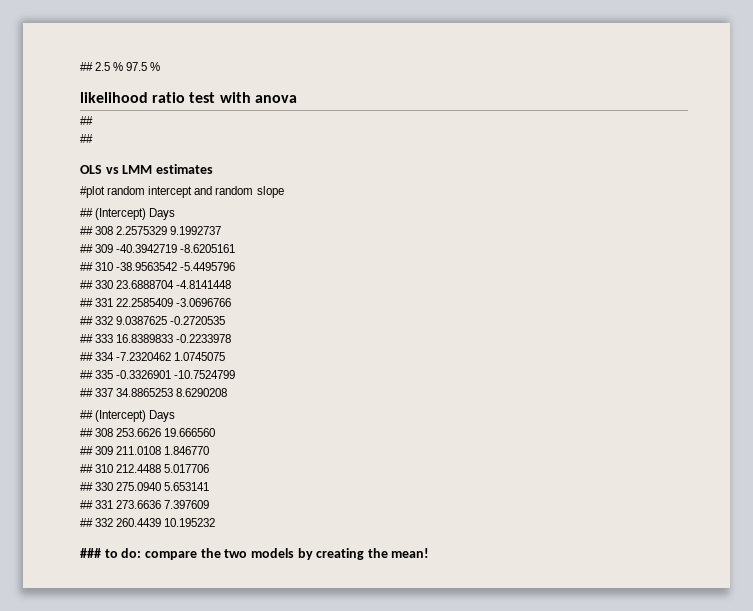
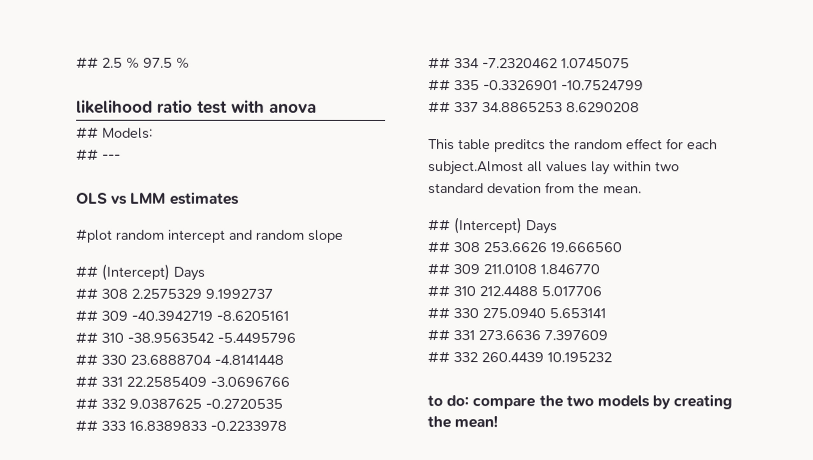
[80,134,93,143] // ## -> [102,127,153,139] [76,148,121,161] Models: // ## ---
(228, 392) none -> [428,138,718,153] [428,161,680,176] [428,182,642,195] // This table preditcs the random effect for each subject.Almost all values lay within two standard devation from the mean.
[80,548,101,558] ### -> (612, 357) none

